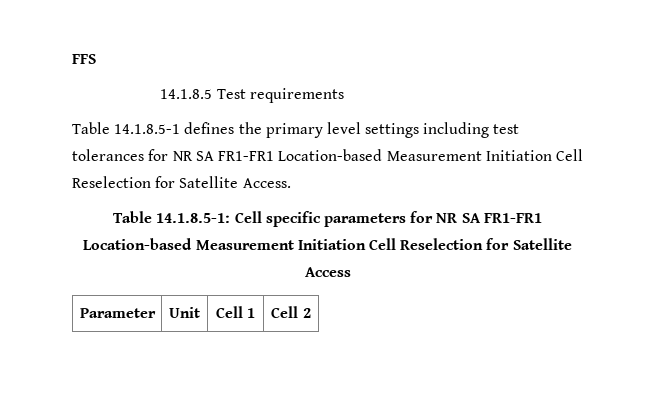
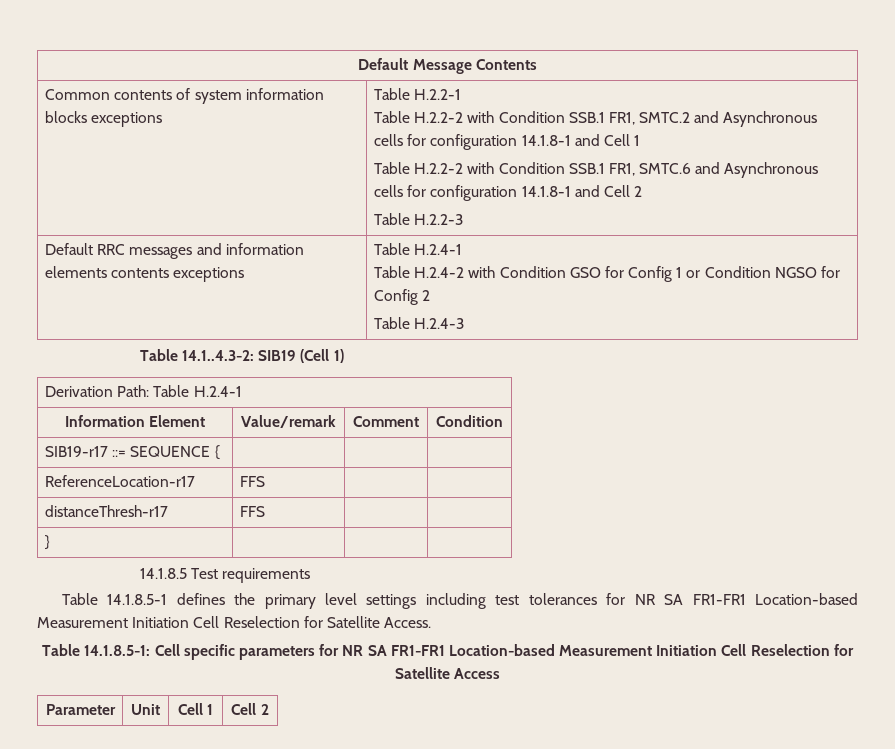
[72,54,96,64] FFS -> [358,58,537,74] [44,88,324,104] [44,111,163,127] [373,88,462,100] [373,111,818,127] [373,134,641,150] [373,162,819,178] [373,185,643,201] [373,213,464,225] [44,243,304,259] [44,266,245,282] [373,243,463,255] [373,266,840,282] [373,289,431,305] [373,317,465,329] [139,349,344,363] [44,385,242,397] [64,415,206,427] [241,415,336,428] [353,416,419,427] [436,415,503,427] [44,445,220,460] [44,475,195,487] [239,476,265,487] [44,505,168,517] [239,506,265,517] [44,535,50,550] Default Message Contents // Common contents of system information blocks exceptions | Table H.2.2-1 // Table H.2.2-2 with Condition SSB.1 FR1, SMTC.2 and Asynchronous cells for configuration 14.1.8-1 and Cell 1 // Table H.2.2-2 with Condition SSB.1 FR1, SMTC.6 and Asynchronous cells for configuration 14.1.8-1 and Cell 2 // Table H.2.2-3 // Default RRC messages and information elements contents exceptions | Table H.2.4-1 // Table H.2.4-2 with Condition GSO for Config 1 or Condition NGSO for Config 2 // Table H.2.4-3 // Table 14.1..4.3-2: SIB19 (Cell 1) // Derivation Path: Table H.2.4-1 // Information Element | Value/remark | Comment | Condition // SIB19-r17 ::= SEQUENCE { | | | // ReferenceLocation-r17 | FFS | | // distanceThresh-r17 | FFS | | // } | | |

